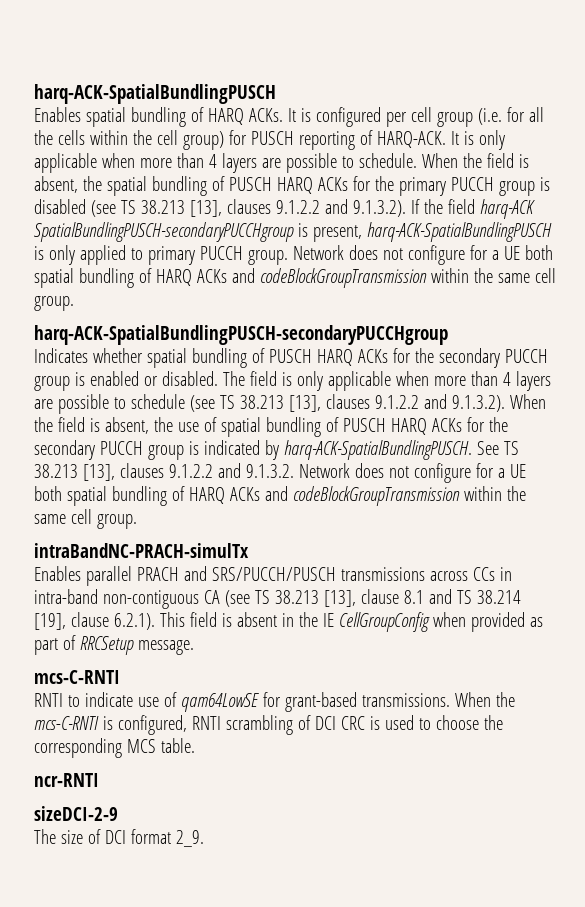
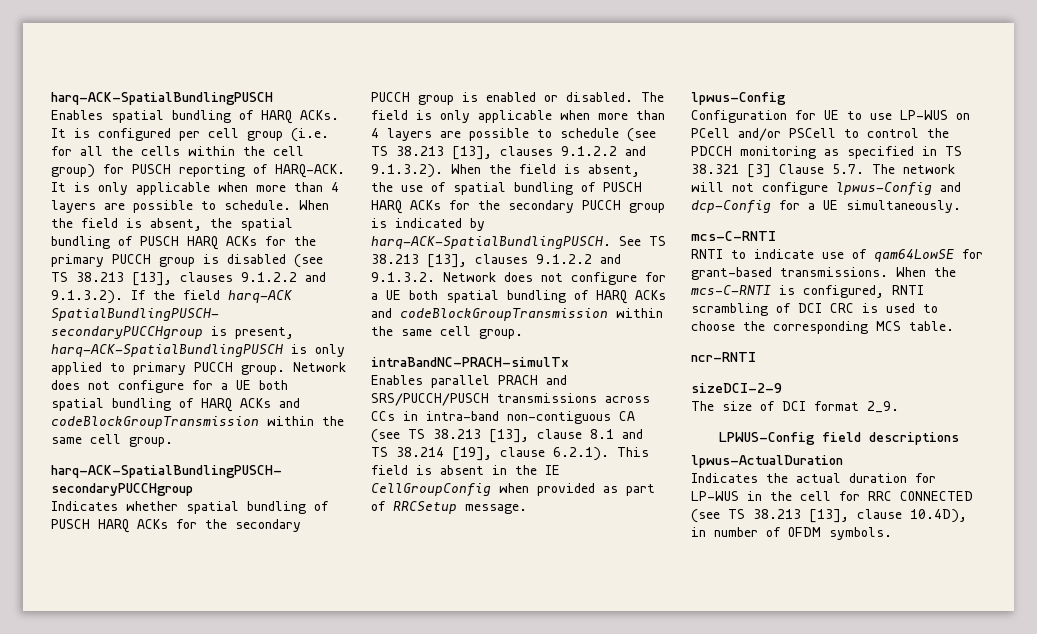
(194, 647) none -> [691,92,786,105] [691,110,970,123] [691,128,949,141] [691,146,962,159] [691,164,955,178] [691,182,961,196] [691,200,961,214] // lpwus-Config // Configuration for UE to use LP-WUS on PCell and/or PSCell to control the PDCCH monitoring as specified in TS 38.321 [3] Clause 5.7. The network will not configure lpwus-Config and dcp-Config for a UE simultaneously.
(204, 838) none -> [718,432,959,445] [691,455,843,468] [691,473,936,483] [691,491,973,501] [691,509,967,523] [691,527,892,540] // LPWUS-Config field descriptions // lpwus-ActualDuration // Indicates the actual duration for LP-WUS in the cell for RRC CONNECTED (see TS 38.213 [13], clause 10.4D), in number of OFDM symbols.

